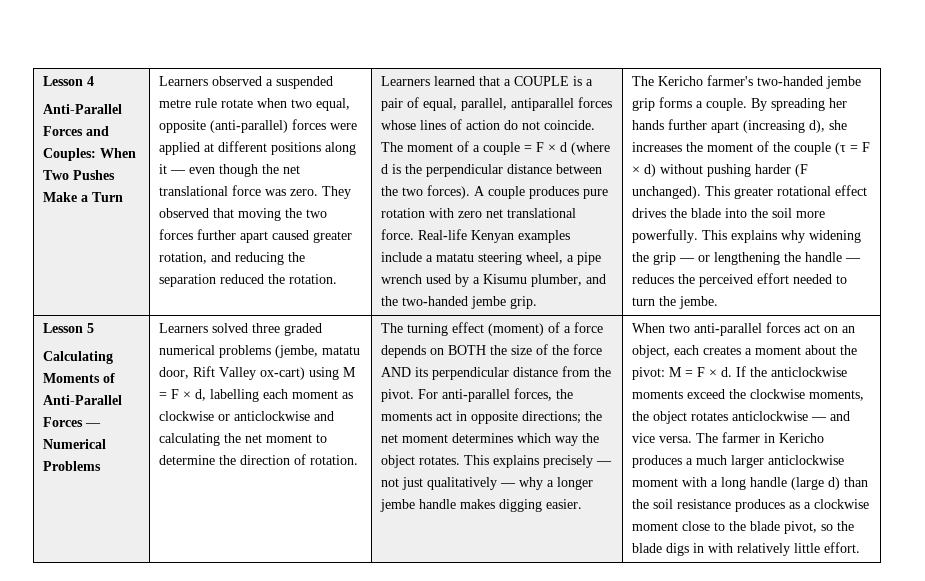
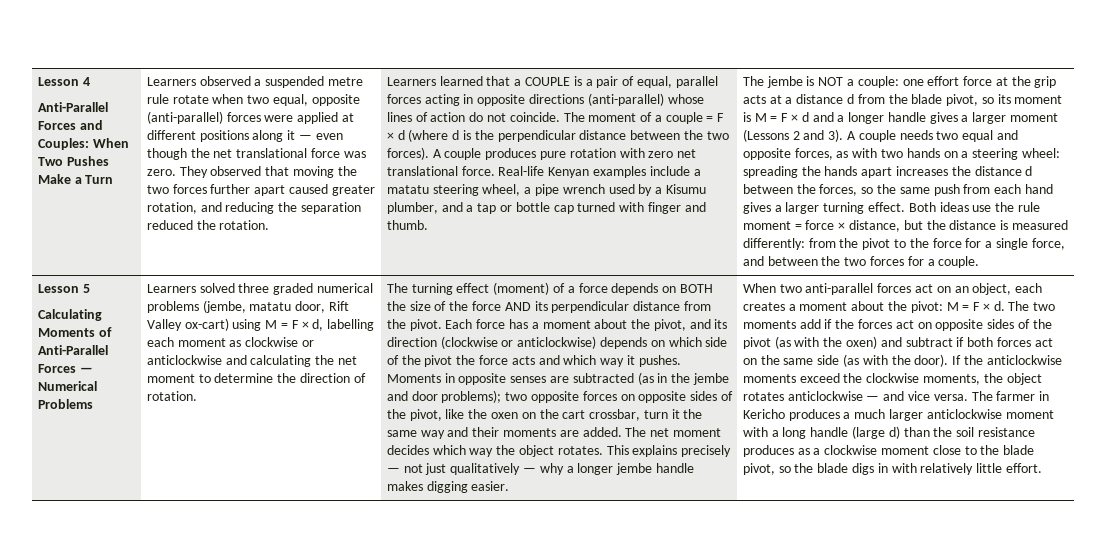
[461,97,613,111] parallel, antiparallel forces -> [675,76,718,88] [386,93,664,106] parallel forces acting in opposite directions (anti-parallel)
[381,296,538,309] [632,75,862,89] [632,97,848,111] [632,119,848,133] [632,141,871,155] [632,164,809,177] [632,185,868,199] [632,208,826,218] [632,229,862,243] [632,252,862,265] [632,273,848,287] [632,296,719,309] the two-handed jembe grip. | The Kericho farmer's two-handed jembe grip forms a couple. By spreading her hands further apart (increasing d), she increases the moment of the couple (τ = F × d) without pushing harder (F unchanged). This greater rotational effect drives the blade into the soil more powerfully. This explains why widening the grip — or lengthening the handle — reduces the perceived effort needed to turn the jembe. -> [466,202,706,214] [386,220,428,230] [742,76,1057,88] [742,94,1063,106] [742,112,1058,124] [742,129,1018,142] [742,148,1060,160] [742,166,1033,178] [742,184,1053,196] [742,202,1040,214] [742,220,1068,232] [742,238,1065,250] [742,256,980,268] a tap or bottle cap turned with finger and thumb. | The jembe is NOT a couple: one effort force at the grip acts at a distance d from the blade pivot, so its moment is M = F × d and a longer handle gives a larger moment (Lessons 2 and 3). A couple needs two equal and opposite forces, as with two hands on a steering wheel: spreading the hands apart increases the distance d between the forces, so the same push from each hand gives a larger turning effect. Both ideas use the rule moment = force × distance, but the distance is measured differently: from the pivot to the force for a single force, and between the two forces for a couple.
[418,388,574,402] [381,411,603,424] [381,433,514,443] For anti-parallel forces, the moments act in opposite directions; the net moment determines -> [445,319,728,331] [386,336,728,349] [386,355,681,367] [386,372,729,385] [386,390,733,403] [386,409,703,421] [386,427,721,439] [386,445,429,455] Each force has a moment about the pivot, and its direction (clockwise or anticlockwise) depends on which side of the pivot the force acts and which way it pushes. Moments in opposite senses are subtracted (as in the jembe and door problems); two opposite forces on opposite sides of the pivot, like the oxen on the cart crossbar, turn it the same way and their moments are added. The net moment decides
(733, 372) none -> [1008,301,1056,311] [742,319,1052,331] [742,336,1053,349] [742,354,949,367] The two moments add if the forces act on opposite sides of the pivot (as with the oxen) and subtract if both forces act on the same side (as with the door).

